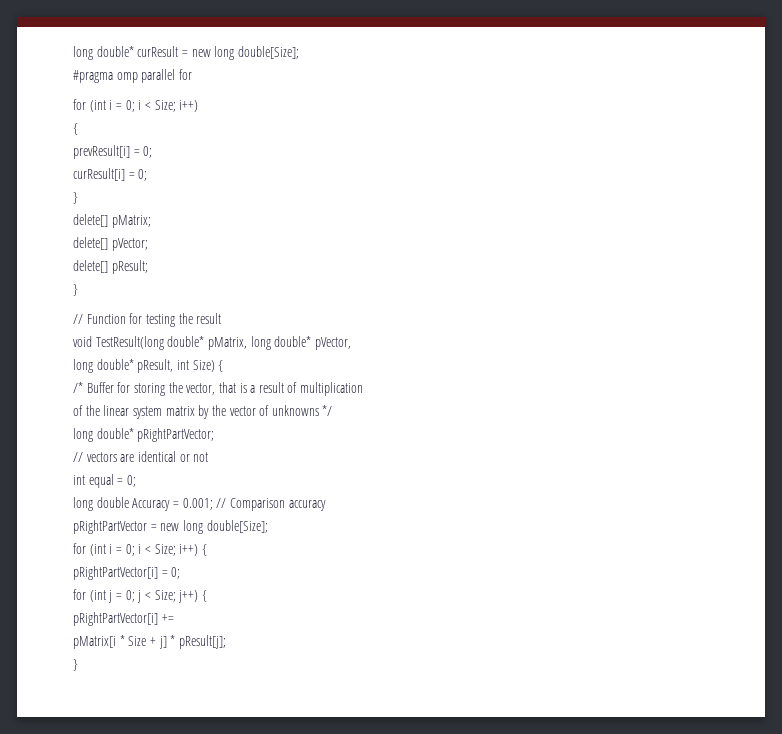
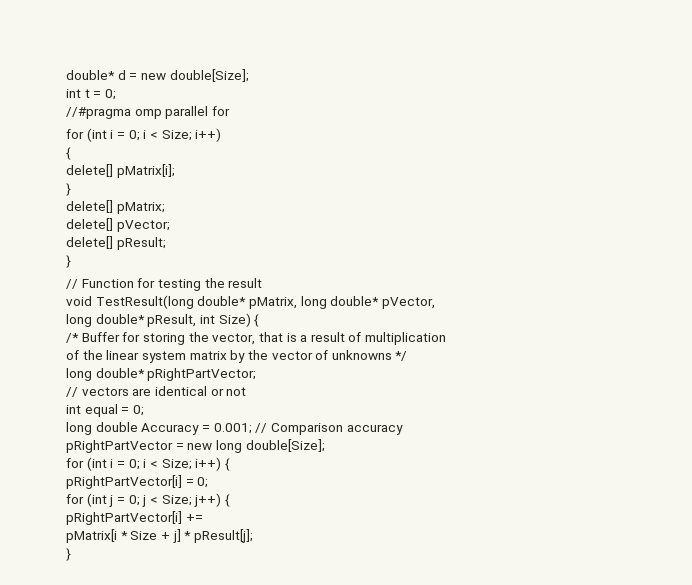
[73,46,299,60] [73,70,113,83] long double* curResult = new long double[Size]; // #pragma -> [66,69,249,82] [66,89,116,100] [66,107,131,119] double* d = new double[Size]; // int t = 0; // //#pragma
[73,145,153,159] [73,168,148,181] prevResult[i] = 0; // curResult[i] = 0; -> [66,164,175,178] delete[] pMatrix[i];

